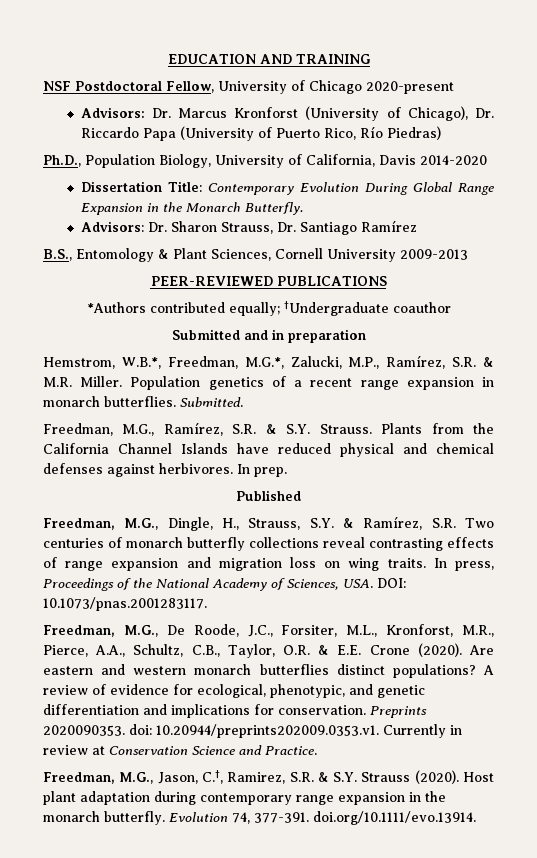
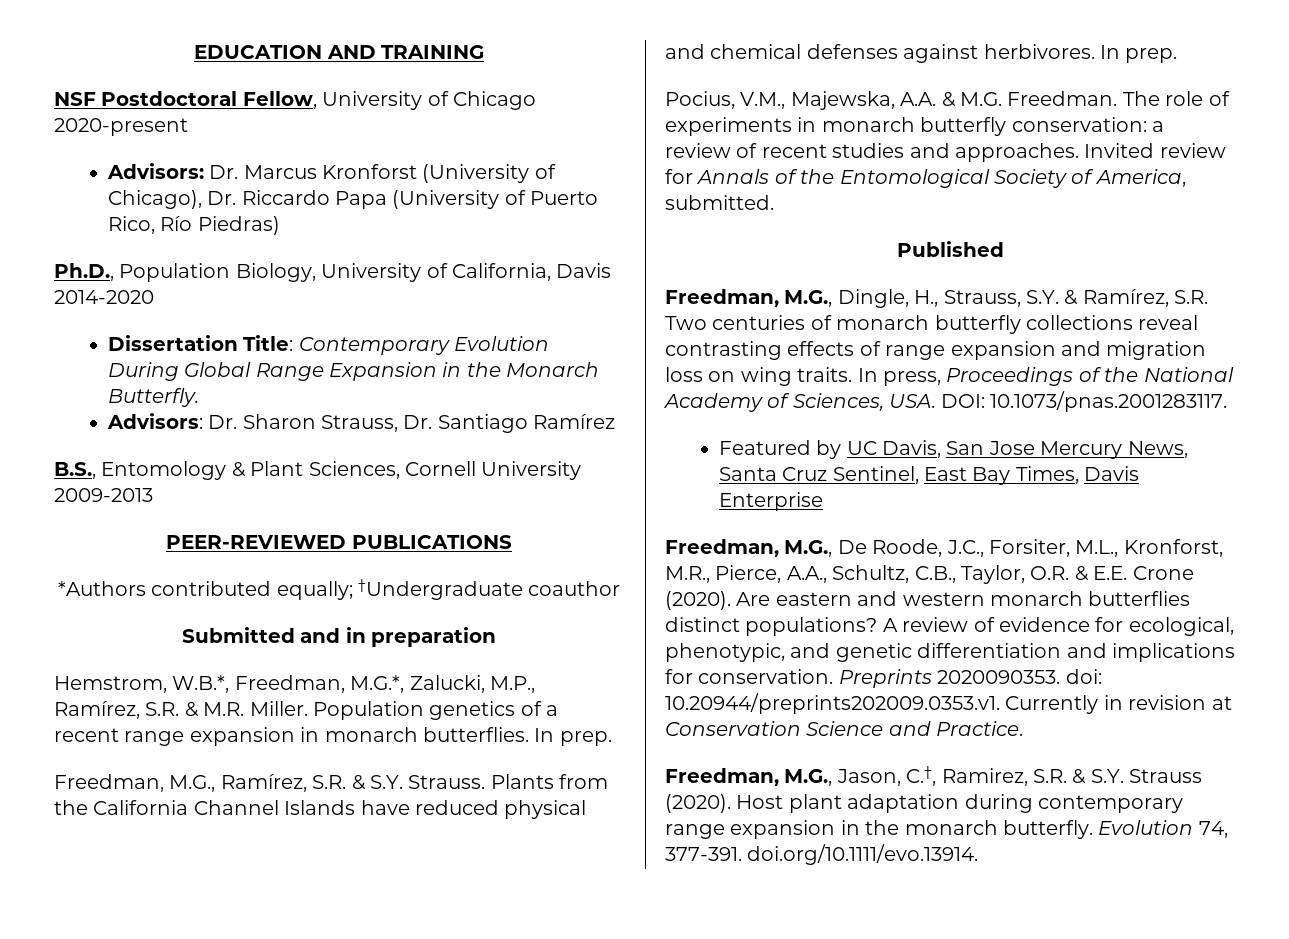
[180,397,243,407] Submitted. -> [534,728,612,746] In prep.
(287, 472) none -> [665,91,1230,110] [665,117,1164,136] [665,143,1226,162] [665,169,1186,188] [665,195,774,210] // Pocius, V.M., Majewska, A.A. & M.G. Freedman. The role of experiments in monarch butterfly conservation: a review of recent studies and approaches. Invited review for Annals of the Entomological Society of America, submitted.
(207, 604) none -> [718,440,1188,459] [718,466,1140,485] [718,492,823,511] // Featured by UC Davis, San Jose Mercury News, Santa Cruz Sentinel, East Bay Times, Davis Enterprise
[43,745,88,755] review -> [1128,695,1207,710] revision

